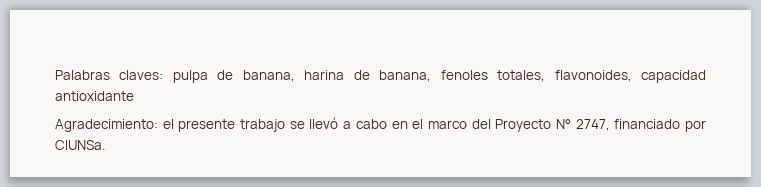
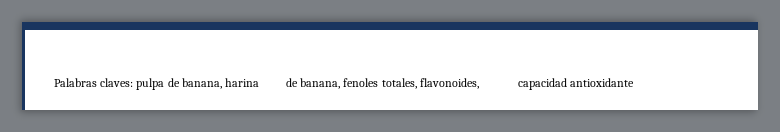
[55,117,706,132] [55,140,105,150] // Agradecimiento: el presente trabajo se llevó a cabo en el marco del Proyecto N° 2747, financiado por CIUNSa. -> (635, 82) none

